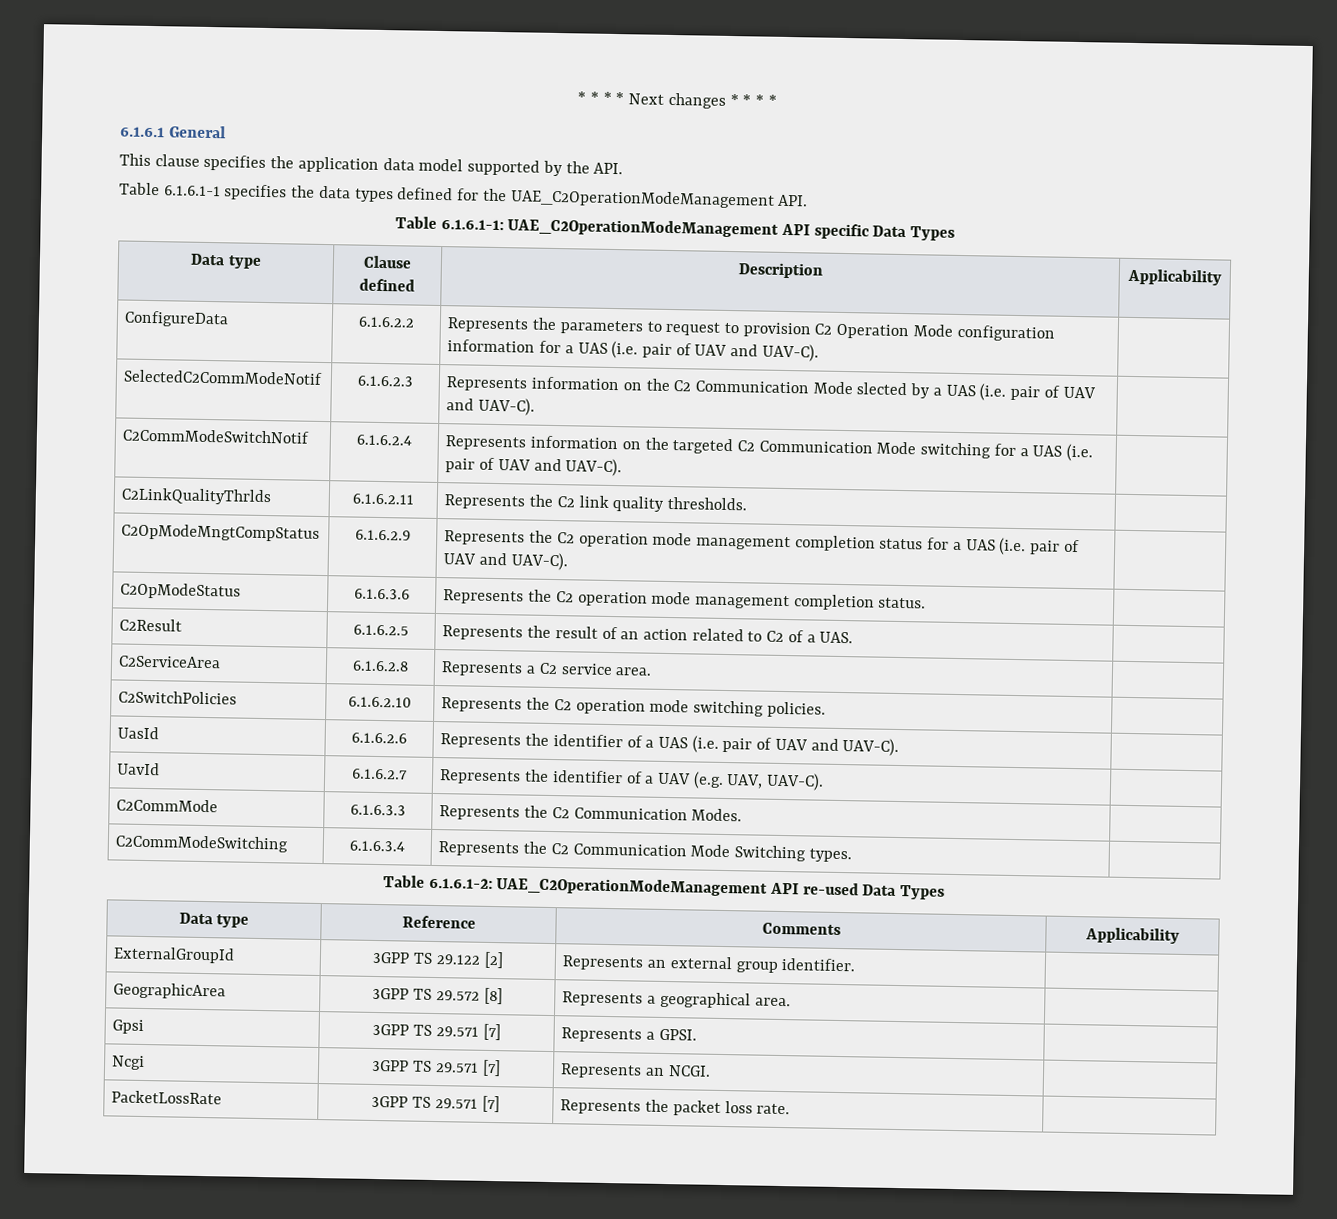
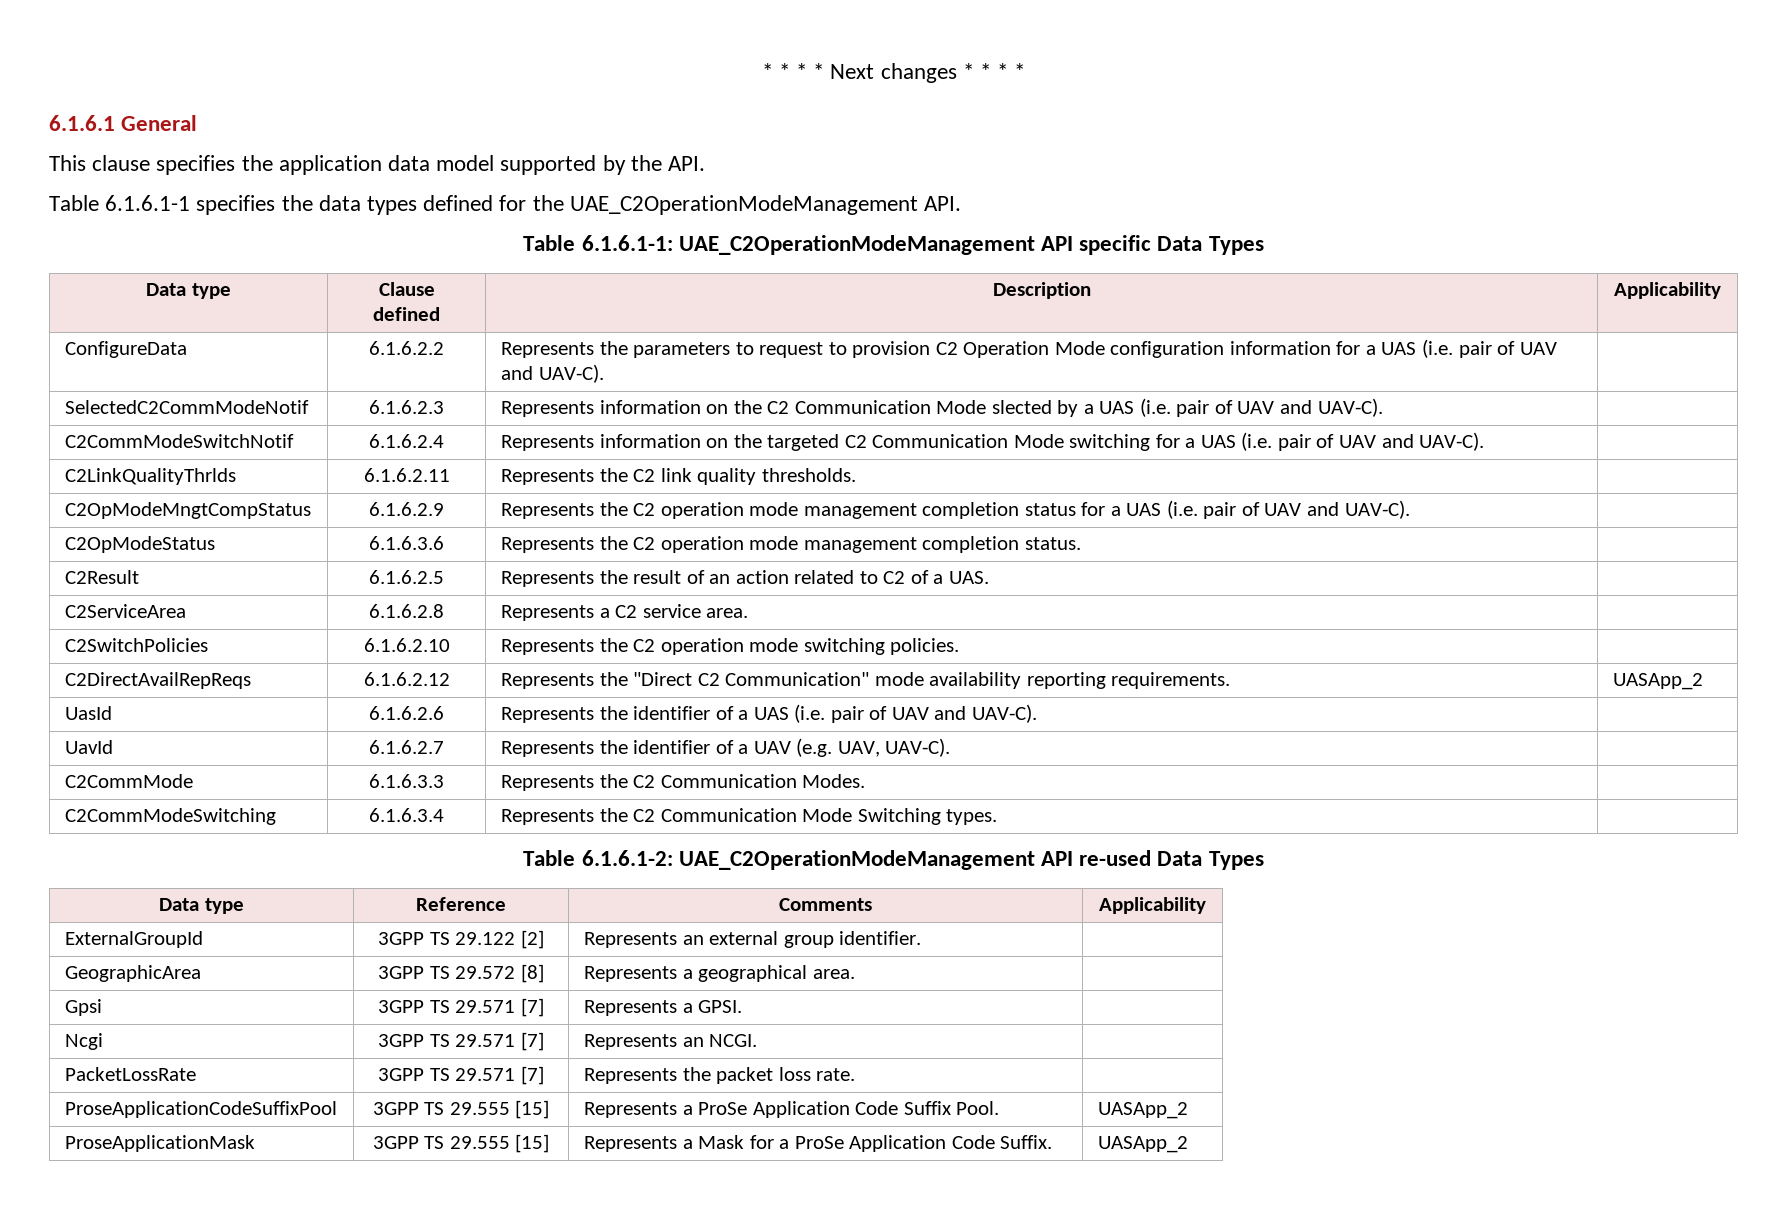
(826, 709) none -> [64,672,251,689] [363,672,450,686] [500,672,1231,689] [1612,673,1703,690] // C2DirectAvailRepReqs | 6.1.6.2.12 | Represents the "Direct C2 Communication" mode availability reporting requirements. | UASApp_2
(791, 1109) none -> [64,1101,337,1118] [372,1100,550,1119] [583,1101,1000,1118] [1097,1102,1188,1119] [64,1135,255,1152] [372,1134,550,1153] [583,1135,1053,1152] [1097,1136,1188,1153] // ProseApplicationCodeSuffixPool | 3GPP TS 29.555 [15] | Represents a ProSe Application Code Suffix Pool. | UASApp_2 // ProseApplicationMask | 3GPP TS 29.555 [15] | Represents a Mask for a ProSe Application Code Suffix. | UASApp_2

